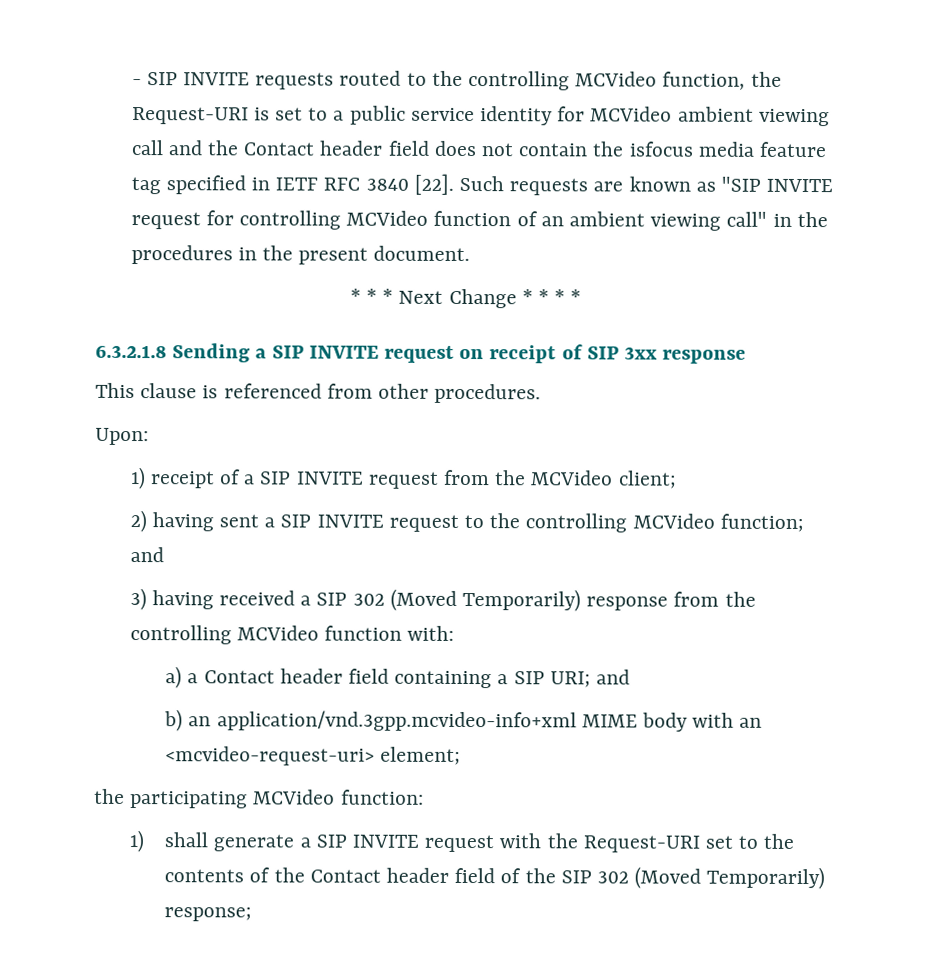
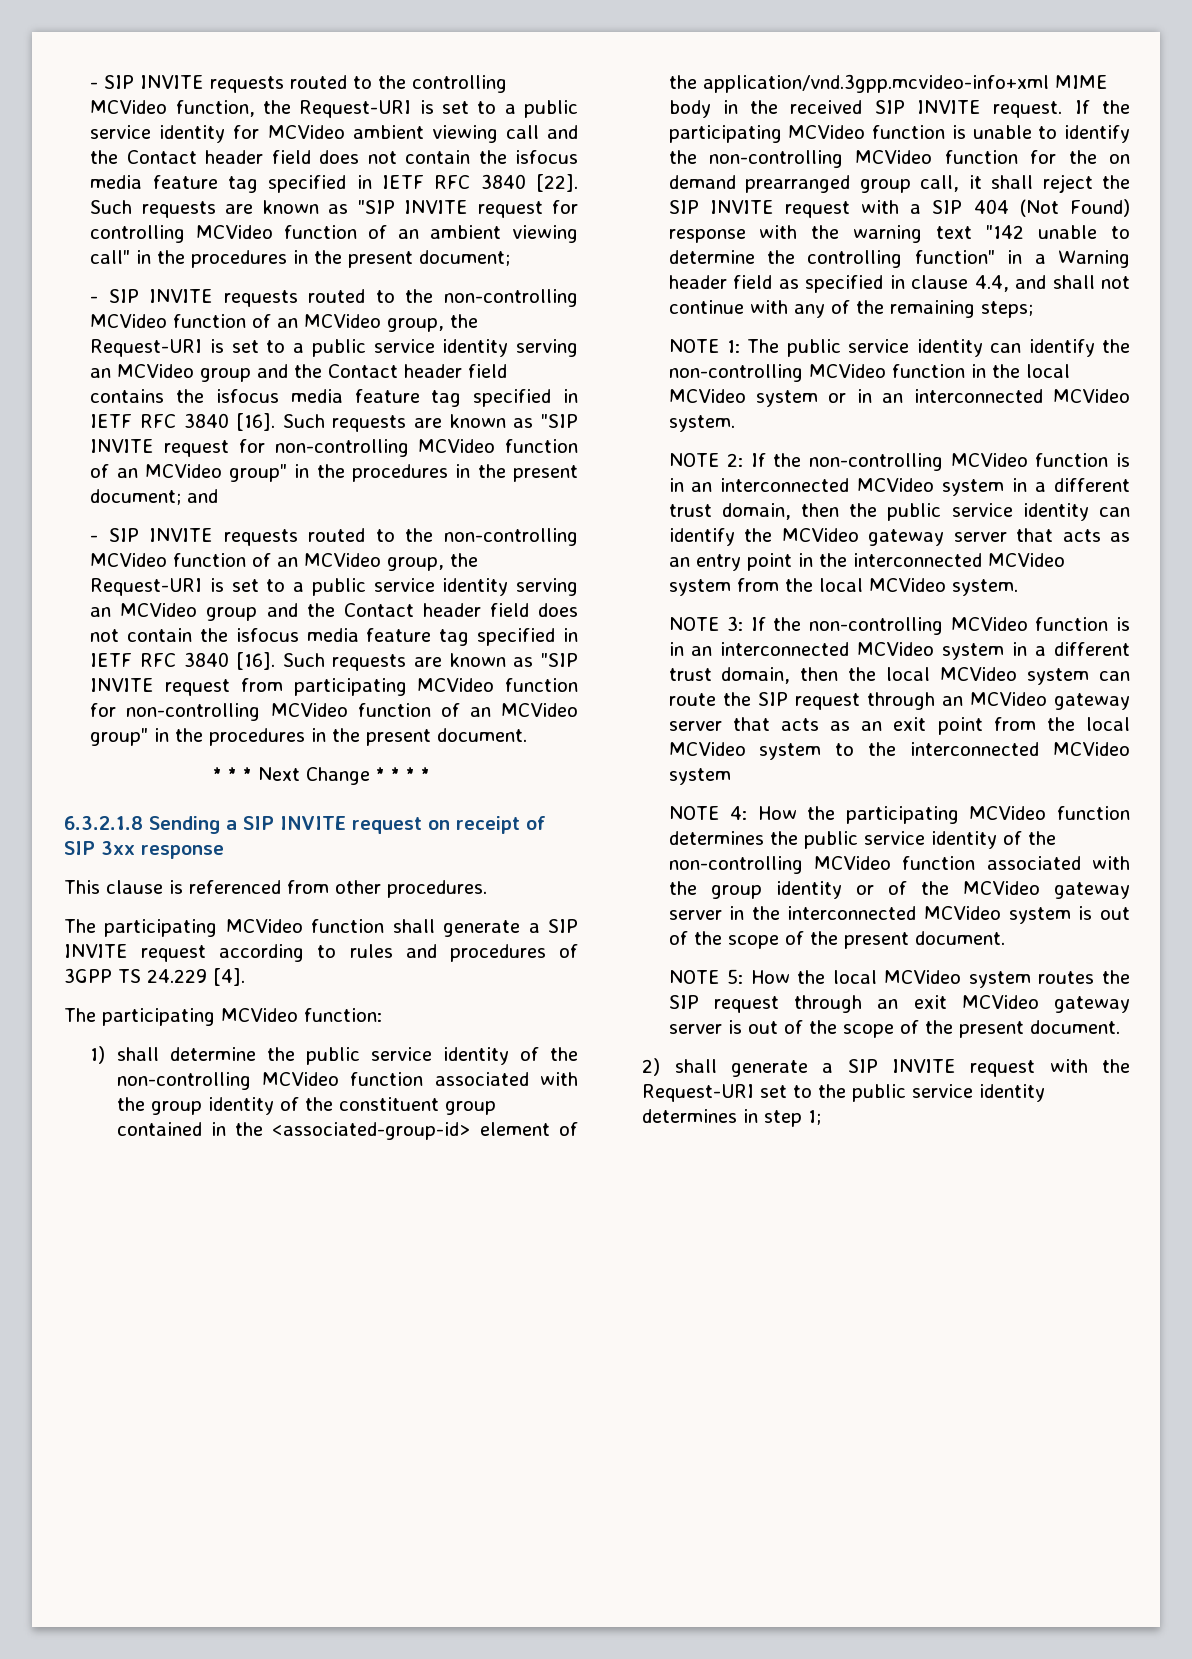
(369, 256) none -> [419,250,511,266] [90,289,578,307] [90,314,479,332] [90,339,578,357] [90,364,508,382] [90,389,578,407] [90,413,578,432] [90,439,578,457] [90,464,578,482] [90,489,219,505] [90,528,578,546] [90,553,479,571] [90,578,578,596] [90,603,578,621] [90,628,578,646] [90,652,578,671] [90,678,578,696] [90,703,578,721] [90,728,432,746] document; // - SIP INVITE requests routed to the non-controlling MCVideo function of an MCVideo group, the Request-URI is set to a public service identity serving an MCVideo group and the Contact header field contains the isfocus media feature tag specified in IETF RFC 3840 [16]. Such requests are known as "SIP INVITE request for non-controlling MCVideo function of an MCVideo group" in the procedures in the present document; and // - SIP INVITE requests routed to the non-controlling MCVideo function of an MCVideo group, the Request-URI is set to a public service identity serving an MCVideo group and the Contact header field does not contain the isfocus media feature tag specified in IETF RFC 3840 [16]. Such requests are known as "SIP INVITE request from participating MCVideo function for non-controlling MCVideo function of an MCVideo group" in the procedures in the present
[95,427,149,446] [129,467,677,490] [129,510,804,533] [129,547,164,563] [129,588,756,612] [129,625,455,645] [165,666,631,689] [164,709,763,732] [165,746,462,766] [94,788,125,804] Upon: // 1) receipt of a SIP INVITE request from the MCVideo client; // 2) having sent a SIP INVITE request to the controlling MCVideo function; and // 3) having received a SIP 302 (Moved Temporarily) response from the controlling MCVideo function with: // a) a Contact header field containing a SIP URI; and // b) an application/vnd.3gpp.mcvideo-info+xml MIME body with an <mcvideo-request-uri> element; // the -> [64,919,578,937] [64,944,579,962] [64,968,245,986] [64,1008,96,1022] The participating MCVideo function shall generate a SIP INVITE request according to rules and procedures of 3GPP TS 24.229 [4]. // The
(209, 840) none -> [169,1047,578,1065] [116,1072,578,1090] [116,1097,496,1115] [116,1122,578,1140] [668,74,1108,93] [668,100,1130,118] [668,125,1130,143] [668,150,1130,168] [668,174,1130,193] [668,199,1130,218] [668,225,1130,243] [668,250,1131,268] [668,275,1130,293] [668,300,1033,318] [668,339,1130,357] [668,364,1070,382] [668,389,1130,407] [668,415,735,432] [668,453,1130,471] [668,478,1130,496] [668,503,1130,521] [668,528,1130,546] [668,553,1065,571] [668,578,1018,596] [668,616,1130,635] [668,642,1130,660] [668,667,1130,685] [668,692,1130,710] [668,717,1130,735] [668,742,1130,760] [668,768,731,785] [668,806,1130,824] [668,831,1056,849] [668,856,1130,874] [668,881,1130,899] [668,906,1130,924] [668,931,1005,949] [668,969,1130,988] [668,995,1130,1013] [668,1020,1120,1038] [642,1058,717,1076] determine the public service identity of the non-controlling MCVideo function associated with the group identity of the constituent group contained in the <associated-group-id> element of the application/vnd.3gpp.mcvideo-info+xml MIME body in the received SIP INVITE request. If the participating MCVideo function is unable to identify the non-controlling MCVideo function for the on demand prearranged group call, it shall reject the SIP INVITE request with a SIP 404 (Not Found) response with the warning text "142 unable to determine the controlling function" in a Warning header field as specified in clause 4.4, and shall not continue with any of the remaining steps; // NOTE 1: The public service identity can identify the non-controlling MCVideo function in the local MCVideo system or in an interconnected MCVideo system. // NOTE 2: If the non-controlling MCVideo function is in an interconnected MCVideo system in a different trust domain, then the public service identity can identify the MCVideo gateway server that acts as an entry point in the interconnected MCVideo system from the local MCVideo system. // NOTE 3: If the non-controlling MCVideo function is in an interconnected MCVideo system in a different trust domain, then the local MCVideo system can route the SIP request through an MCVideo gateway server that acts as an exit point from the local MCVideo system to the interconnected MCVideo system // NOTE 4: How the participating MCVideo function determines the public service identity of the non-controlling MCVideo function associated with the group identity or of the MCVideo gateway server in the interconnected MCVideo system is out of the scope of the present document. // NOTE 5: How the local MCVideo system routes the SIP request through an exit MCVideo gateway server is out of the scope of the present document. // 2) shall
[164,866,826,890] [164,907,253,922] contents of the Contact header field of the SIP 302 (Moved Temporarily) response; -> [852,1084,1046,1102] [642,1109,822,1127] public service identity determines in step 1;

